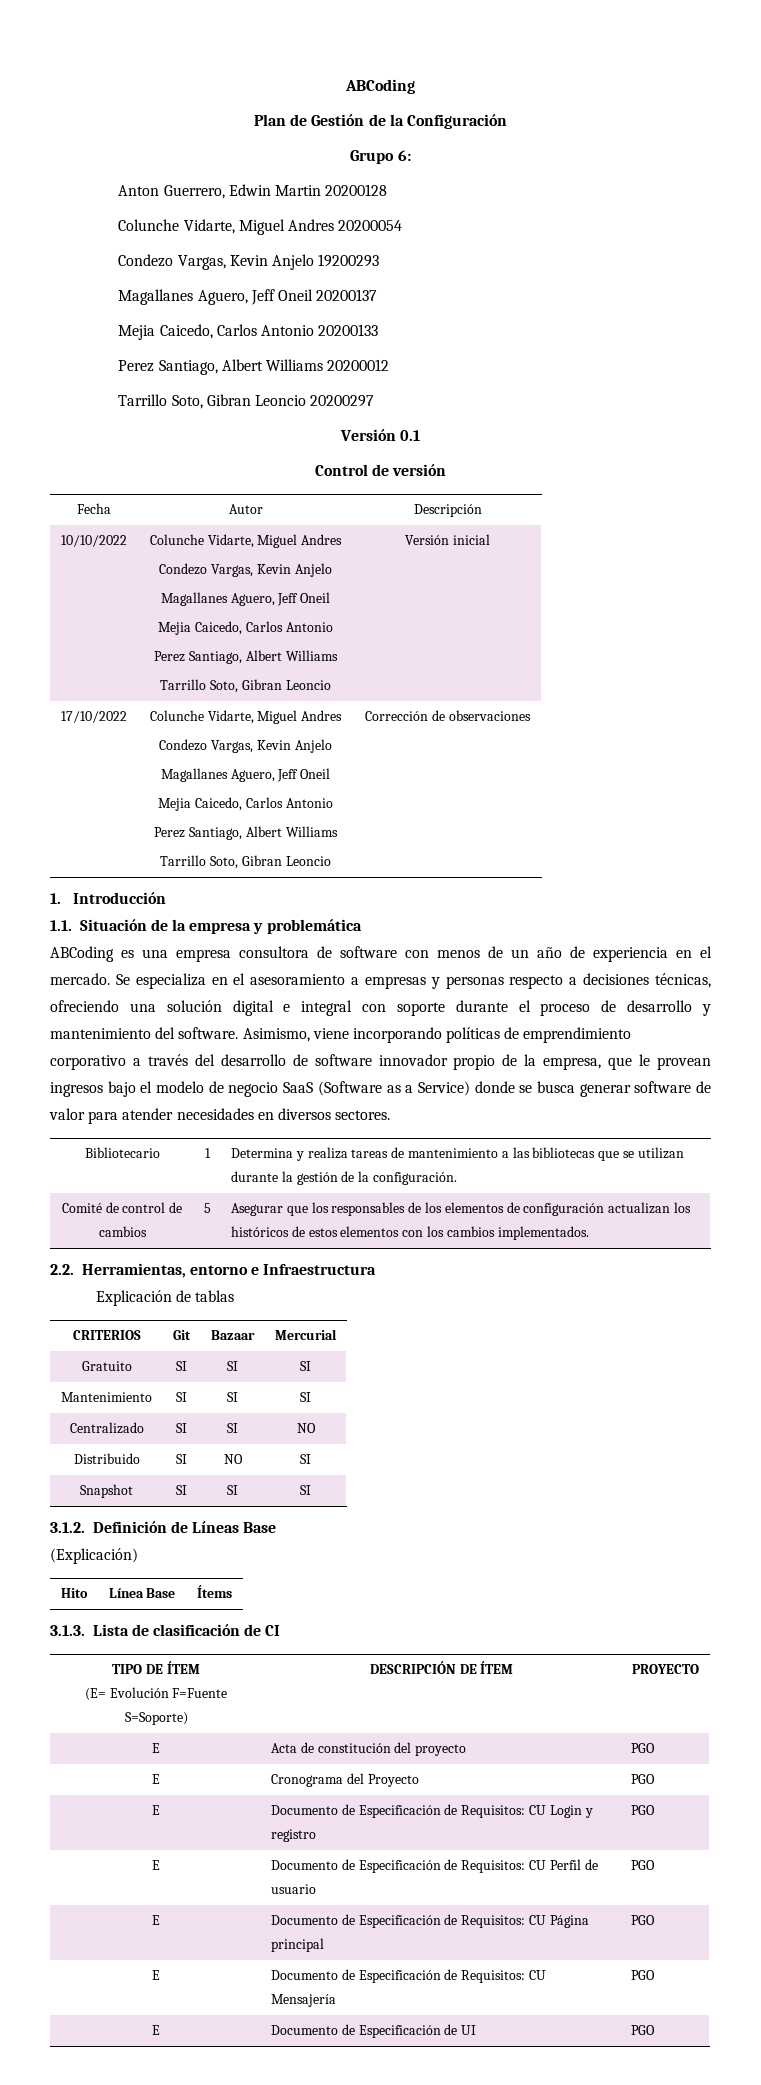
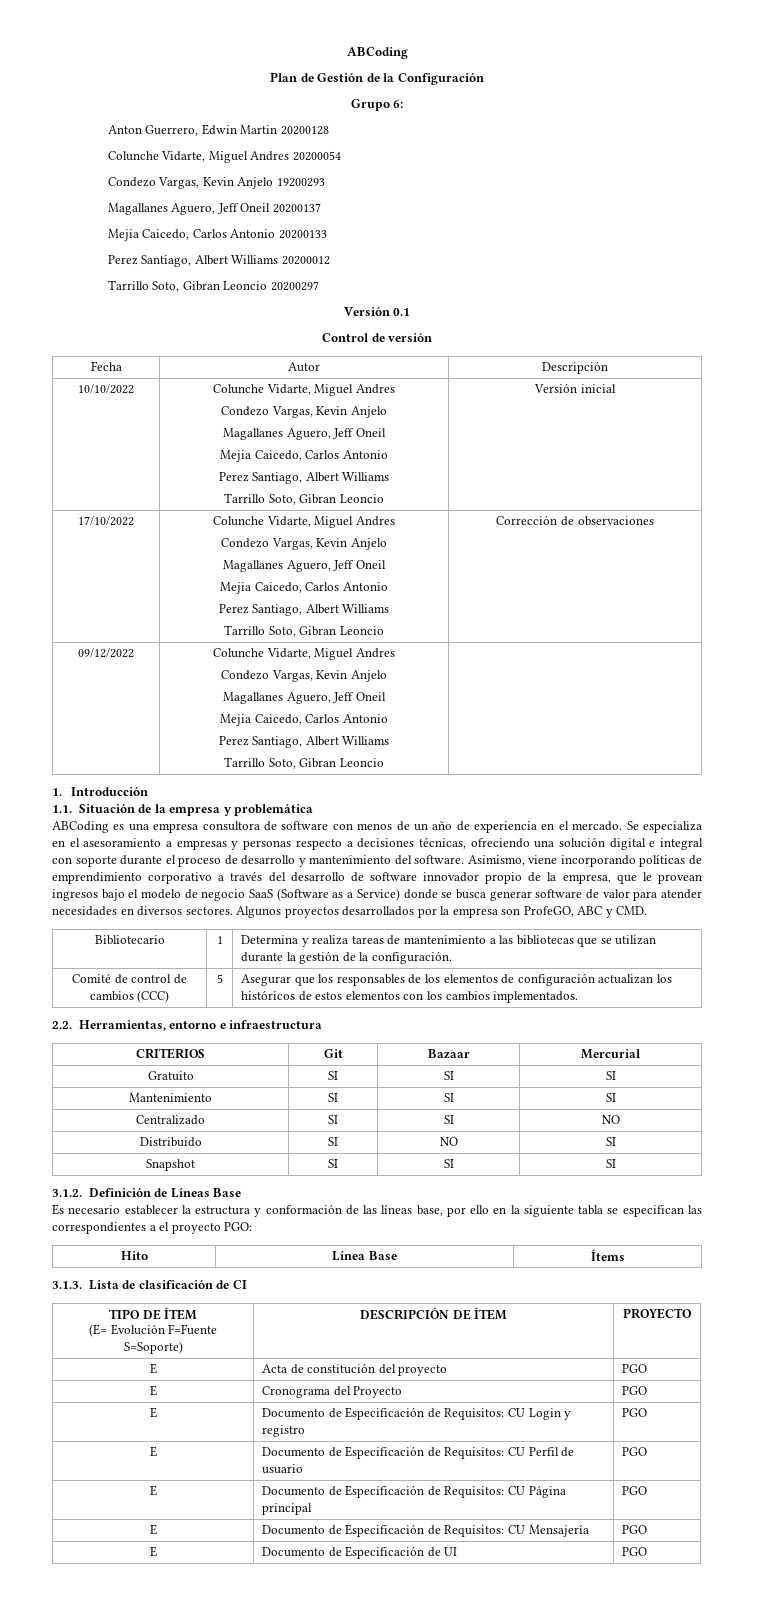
(531, 715) none -> [78,648,134,658] [213,648,395,660] [221,670,387,682] [223,692,386,704] [220,714,388,726] [218,736,390,748] [224,757,384,769] // 09/12/2022 | Colunche Vidarte, Miguel Andres // Condezo Vargas, Kevin Anjelo // Magallanes Aguero, Jeff Oneil // Mejia Caicedo, Carlos Antonio // Perez Santiago, Albert Williams // Tarrillo Soto, Gibran Leoncio |
(391, 1115) none -> [236,906,648,918] Algunos proyectos desarrollados por la empresa son ProfeGO, ABC y CMD.
(147, 1231) none -> [137,990,170,1003] (CCC)
[263,1264,377,1275] [95,1290,234,1306] Infraestructura // Explicación de tablas -> [229,1020,323,1029] infraestructura
[50,1548,138,1564] (Explicación) -> [52,1204,702,1217] [52,1222,253,1234] Es necesario establecer la estructura y conformación de las líneas base, por ello en la siguiente tabla se especifican las correspondientes a el proyecto PGO:

